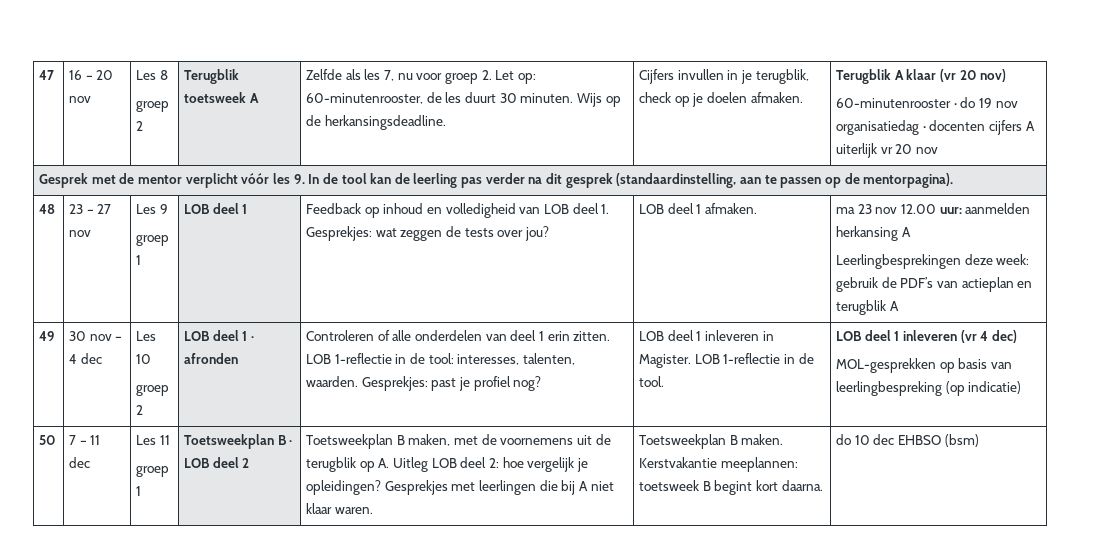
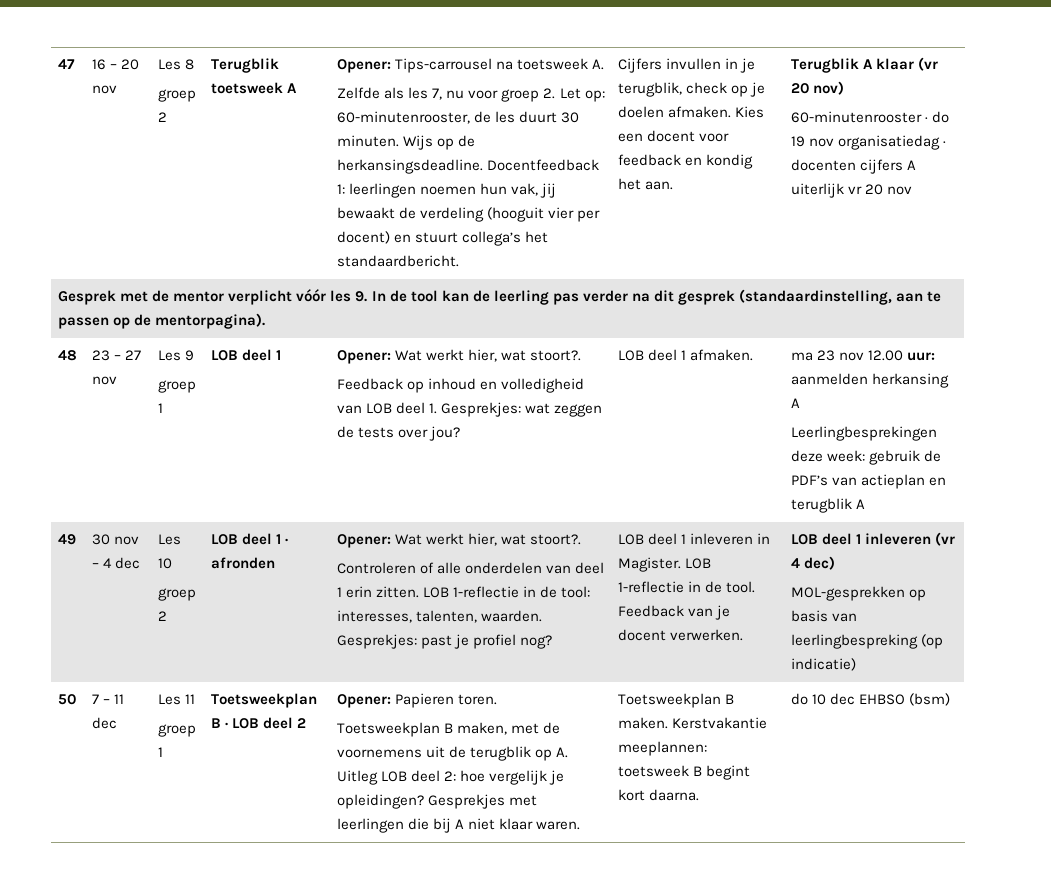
(259, 98) none -> [337,58,605,73] Opener: Tips-carrousel na toetsweek A. //
(446, 122) none -> [487,159,600,171] [337,183,557,198] [337,207,601,222] [337,231,549,246] [337,255,460,267] Docentfeedback 1: leerlingen noemen hun vak, jij bewaakt de verdeling (hooguit vier per docent) en stuurt collega’s het standaardbericht.
(803, 97) none -> [735,106,765,118] [618,130,730,142] [618,154,754,169] [618,178,674,190] Kies een docent voor feedback en kondig het aan.
(248, 209) none -> [337,349,582,364] Opener: Wat werkt hier, wat stoort?. //
(239, 358) none -> [337,533,582,548] Opener: Wat werkt hier, wat stoort?. //
(665, 381) none -> [618,605,731,620] [618,629,744,641] Feedback van je docent verwerken.
(250, 463) none -> [337,693,498,708] Opener: Papieren toren. //

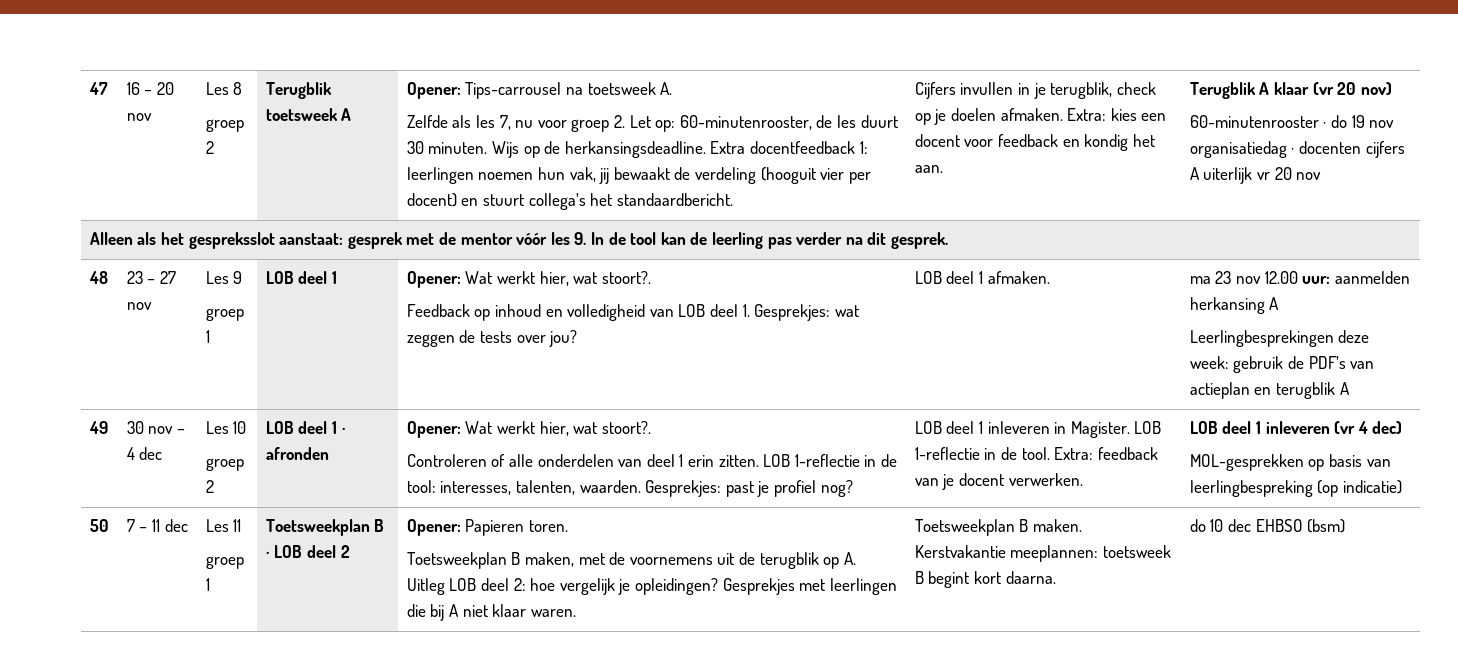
[487,159,600,171] Docentfeedback -> [710,141,856,154] Extra docentfeedback
[735,106,765,118] Kies -> [1067,108,1137,121] Extra: kies
[58,290,117,305] Gesprek -> [89,232,403,249] Alleen als het gespreksslot aanstaat: gesprek
[228,290,293,305] verplicht -> (513, 239) none
[678,289,942,305] [58,313,266,329] gesprek (standaardinstelling, aan te passen op de mentorpagina). -> [890,232,948,249] gesprek.
[618,605,685,617] Feedback -> [1054,447,1158,460] Extra: feedback

